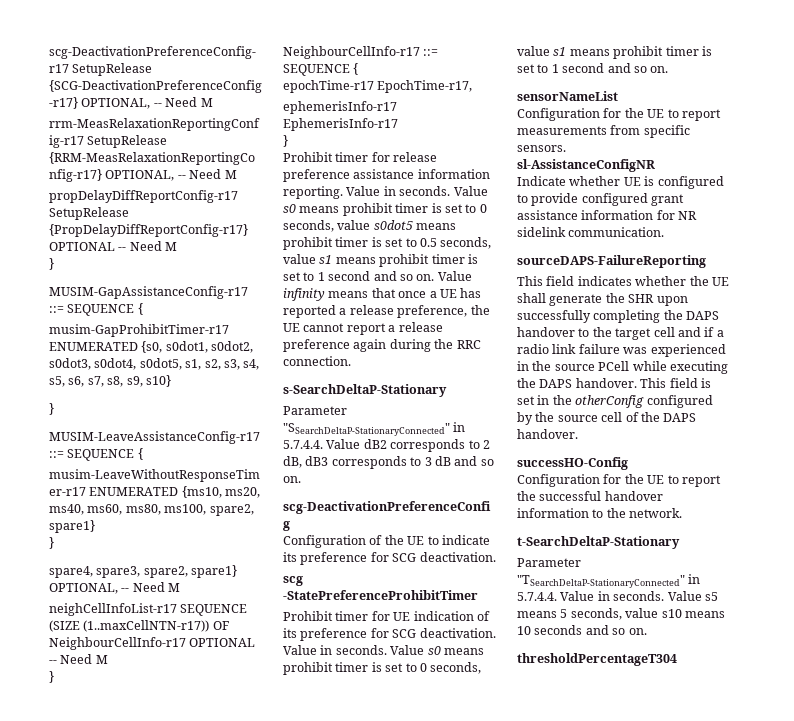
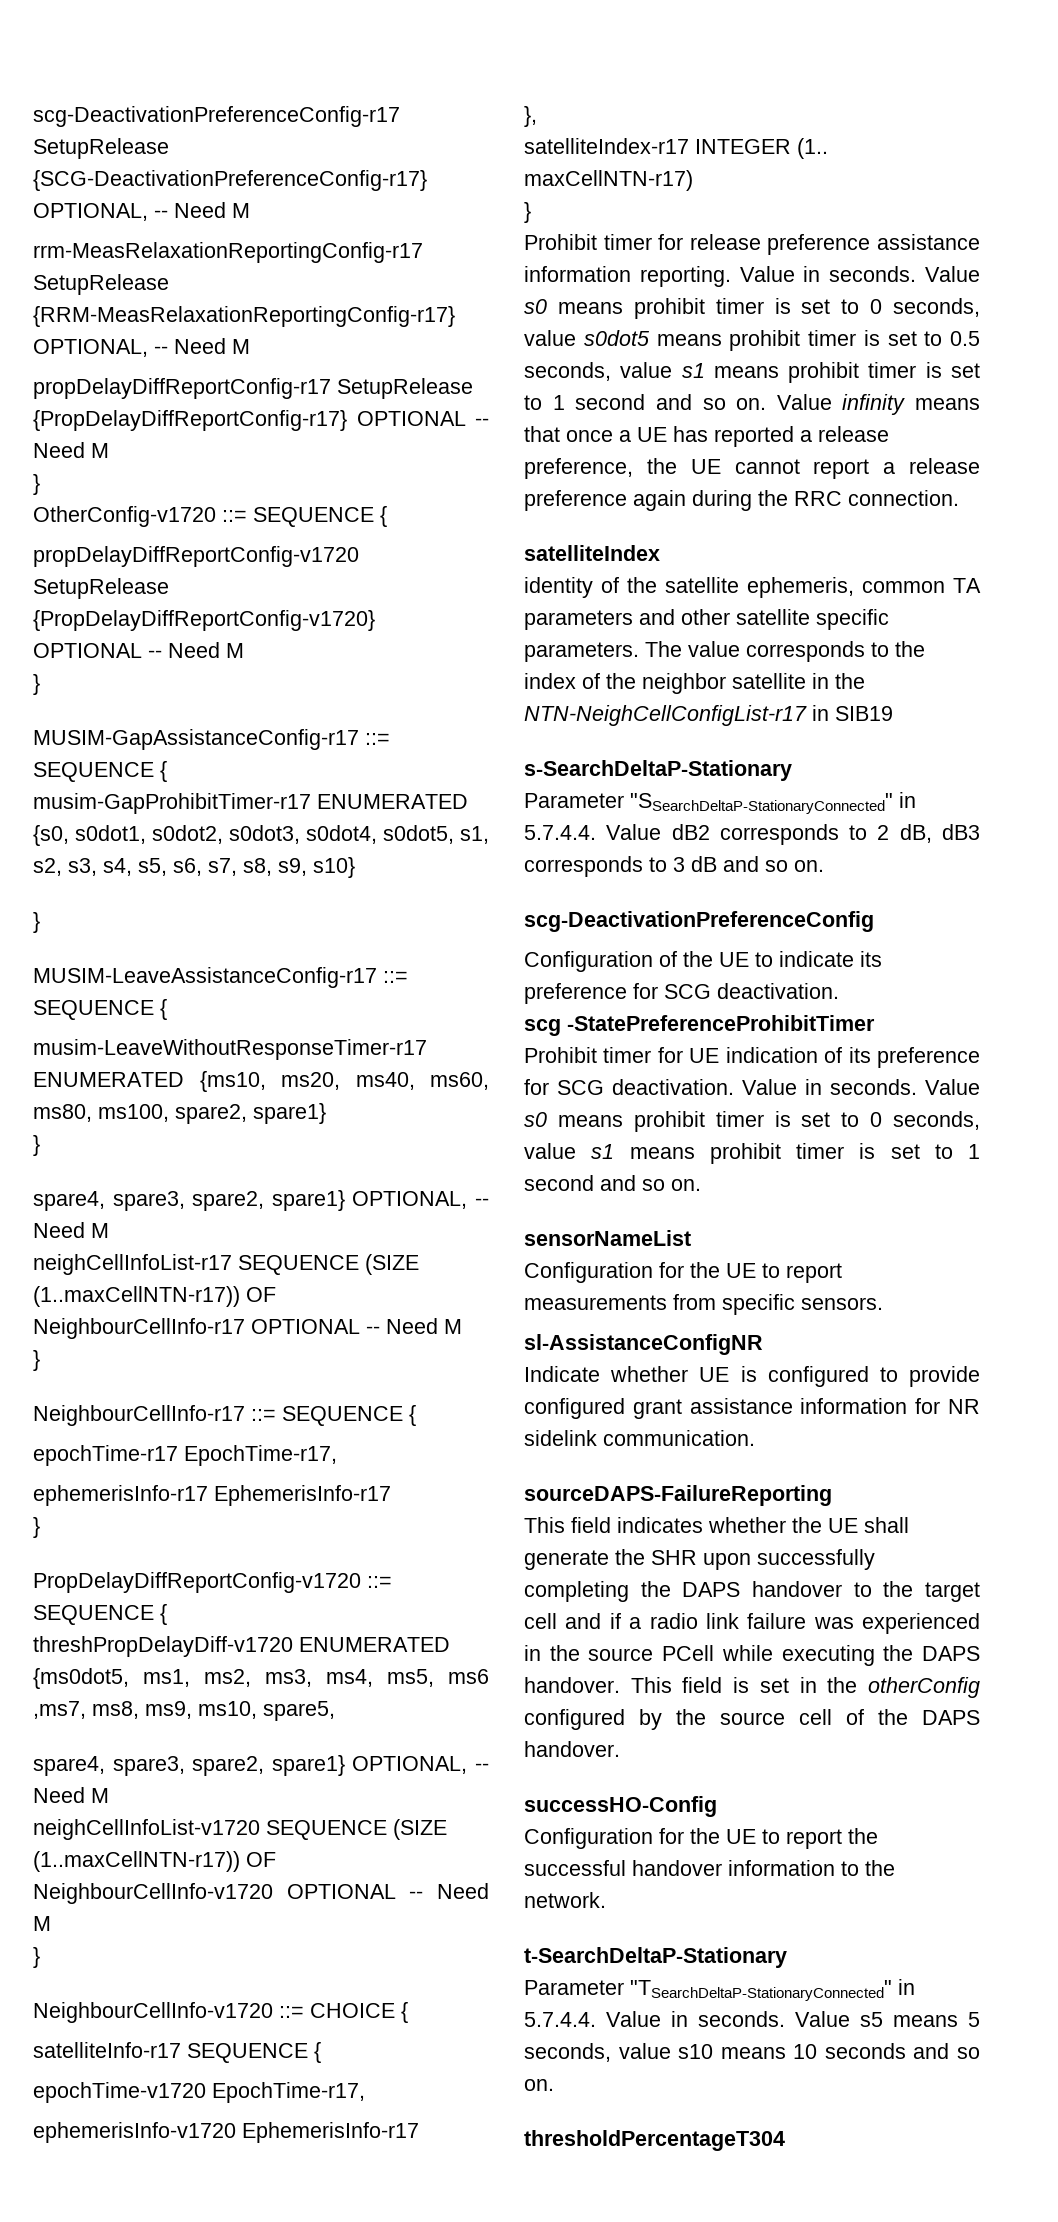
(54, 264) none -> [33,506,387,527] [33,546,359,567] [33,578,169,599] [33,610,375,631] [33,642,244,658] [33,674,40,695] // OtherConfig-v1720 ::= SEQUENCE { // propDelayDiffReportConfig-v1720 SetupRelease {PropDelayDiffReportConfig-v1720} OPTIONAL -- Need M // }
(288, 141) none -> [33,1572,392,1593] [33,1604,167,1625] [33,1636,450,1657] [33,1668,489,1689] [33,1701,335,1721] [33,1755,489,1776] [33,1787,109,1803] [33,1819,447,1840] [33,1851,276,1872] [33,1883,489,1904] [33,1916,51,1931] [33,1947,40,1968] [33,2002,408,2023] [33,2042,321,2063] [33,2082,365,2103] [33,2122,419,2143] [524,106,537,127] [524,138,828,159] [524,170,693,191] [524,202,531,223] // PropDelayDiffReportConfig-v1720 ::= SEQUENCE { // threshPropDelayDiff-v1720 ENUMERATED {ms0dot5, ms1, ms2, ms3, ms4, ms5, ms6 ,ms7, ms8, ms9, ms10, spare5, // spare4, spare3, spare2, spare1} OPTIONAL, -- Need M // neighCellInfoList-v1720 SEQUENCE (SIZE (1..maxCellNTN-r17)) OF NeighbourCellInfo-v1720 OPTIONAL -- Need M // } // NeighbourCellInfo-v1720 ::= CHOICE { // satelliteInfo-r17 SEQUENCE { // epochTime-v1720 EpochTime-r17, // ephemerisInfo-v1720 EphemerisInfo-r17 // }, // satelliteIndex-r17 INTEGER (1.. maxCellNTN-r17) // }
(351, 361) none -> [524,545,660,561] [524,577,981,598] [524,609,889,630] [524,641,925,662] [524,673,865,694] [524,705,893,726] // satelliteIndex // identity of the satellite ephemeris, common TA parameters and other satellite specific parameters. The value corresponds to the index of the neighbor satellite in the NTN-NeighCellConfigList-r17 in SIB19

